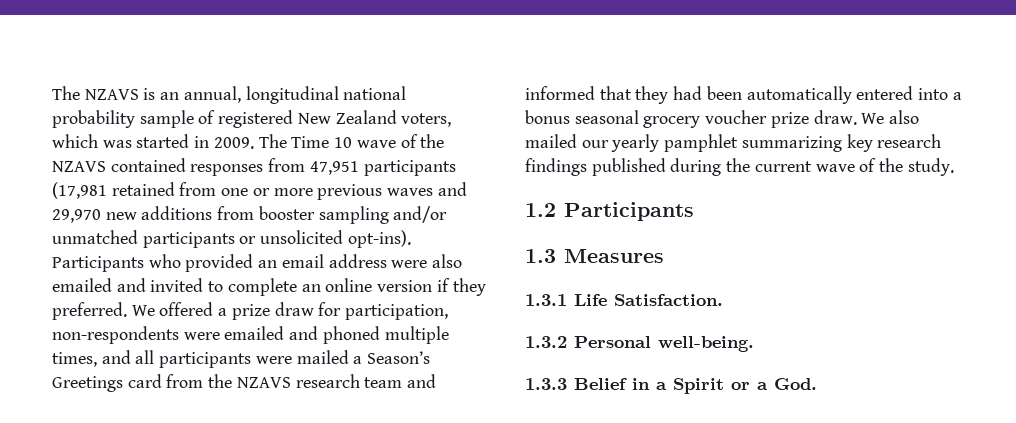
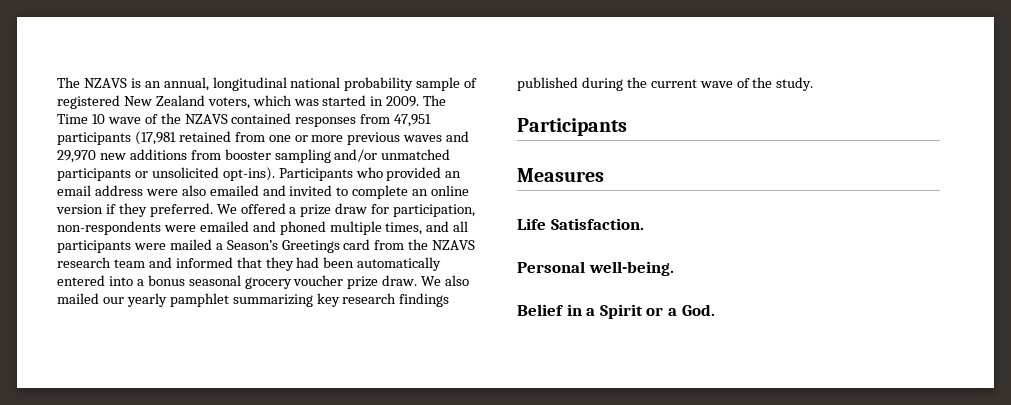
[525,203,556,217] 1.2 -> (814, 84) none
[525,249,556,263] 1.3 -> (627, 127) none
[525,294,567,306] 1.3.1 -> (604, 175) none
[525,336,567,348] 1.3.2 -> (644, 224) none
[525,378,567,390] 1.3.3 -> (674, 268) none

